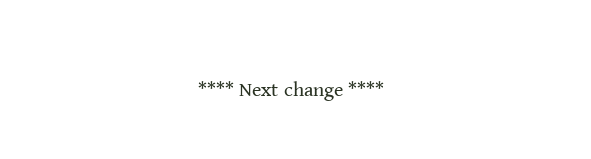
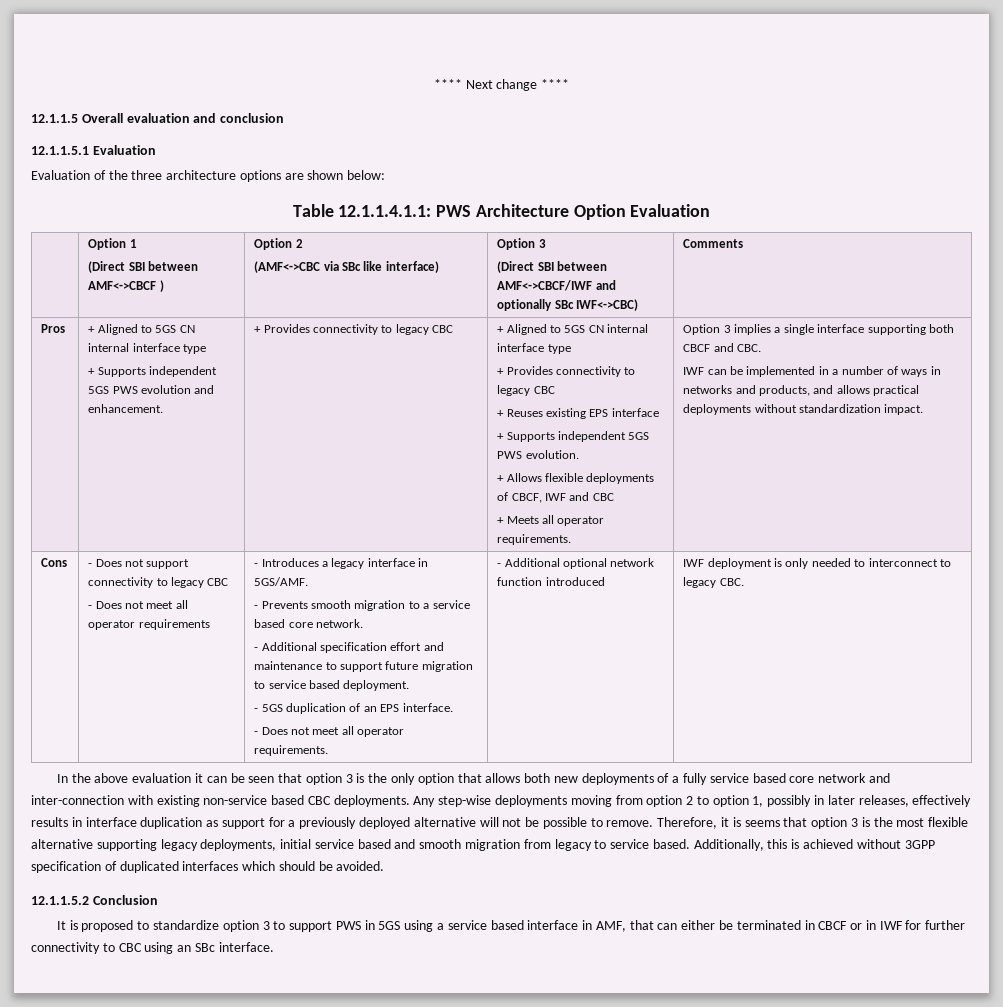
(384, 88) none -> [31,113,285,123] [31,145,156,155] [31,170,386,182] [292,204,711,220] [88,238,137,250] [88,261,199,273] [88,280,164,292] [254,238,303,250] [254,261,439,273] [497,238,546,250] [497,261,608,273] [497,280,616,291] [497,299,639,311] [683,239,744,248] [41,324,66,333] [88,324,195,335] [88,343,207,354] [88,366,218,377] [88,385,215,394] [88,404,164,413] [254,324,454,335] [497,324,649,335] [497,343,571,354] [497,366,636,377] [497,385,555,396] [497,408,659,419] [497,431,650,442] [497,450,579,459] [497,473,655,484] [497,492,614,503] [497,515,605,526] [497,534,572,545] [683,324,954,335] [683,343,762,352] [683,366,941,377] [683,385,920,396] [683,404,924,415] [41,558,68,567] [88,559,190,569] [88,577,229,588] [88,600,188,609] [88,619,210,630] [254,558,429,569] [254,577,309,586] [254,600,470,611] [254,619,364,628] [254,642,444,653] [254,661,473,672] [254,680,410,691] [254,703,453,714] [254,726,405,737] [254,745,329,756] [497,558,655,569] [497,577,605,586] [683,558,951,569] [683,577,744,588] [56,773,890,785] [31,795,972,807] [31,817,969,829] [31,839,935,851] [31,861,385,873] [31,895,158,905] [56,920,966,932] [31,942,274,954] // 12.1.1.5 Overall evaluation and conclusion // 12.1.1.5.1 Evaluation // Evaluation of the three architecture options are shown below: // Table 12.1.1.4.1.1: PWS Architecture Option Evaluation // | Option 1 // (Direct SBI between AMF<->CBCF ) | Option 2 // (AMF<->CBC via SBc like interface) | Option 3 // (Direct SBI between AMF<->CBCF/IWF and optionally SBc IWF<->CBC) | Comments // Pros | + Aligned to 5GS CN internal interface type // + Supports independent 5GS PWS evolution and enhancement. | + Provides connectivity to legacy CBC | + Aligned to 5GS CN internal interface type // + Provides connectivity to legacy CBC // + Reuses existing EPS interface // + Supports independent 5GS PWS evolution. // + Allows flexible deployments of CBCF, IWF and CBC // + Meets all operator requirements. | Option 3 implies a single interface supporting both CBCF and CBC. // IWF can be implemented in a number of ways in networks and products, and allows practical deployments without standardization impact. // Cons | - Does not support connectivity to legacy CBC // - Does not meet all operator requirements | - Introduces a legacy interface in 5GS/AMF. // - Prevents smooth migration to a service based core network. // - Additional specification effort and maintenance to support future migration to service based deployment. // - 5GS duplication of an EPS interface. // - Does not meet all operator requirements. | - Additional optional network function introduced | IWF deployment is only needed to interconnect to legacy CBC. // In the above evaluation it can be seen that option 3 is the only option that allows both new deployments of a fully service based core network and inter-connection with existing non-service based CBC deployments. Any step-wise deployments moving from option 2 to option 1, possibly in later releases, effectively results in interface duplication as support for a previously deployed alternative will not be possible to remove. Therefore, it is seems that option 3 is the most flexible alternative supporting legacy deployments, initial service based and smooth migration from legacy to service based. Additionally, this is achieved without 3GPP specification of duplicated interfaces which should be avoided. // 12.1.1.5.2 Conclusion // It is proposed to standardize option 3 to support PWS in 5GS using a service based interface in AMF, that can either be terminated in CBCF or in IWF for further connectivity to CBC using an SBc interface.

